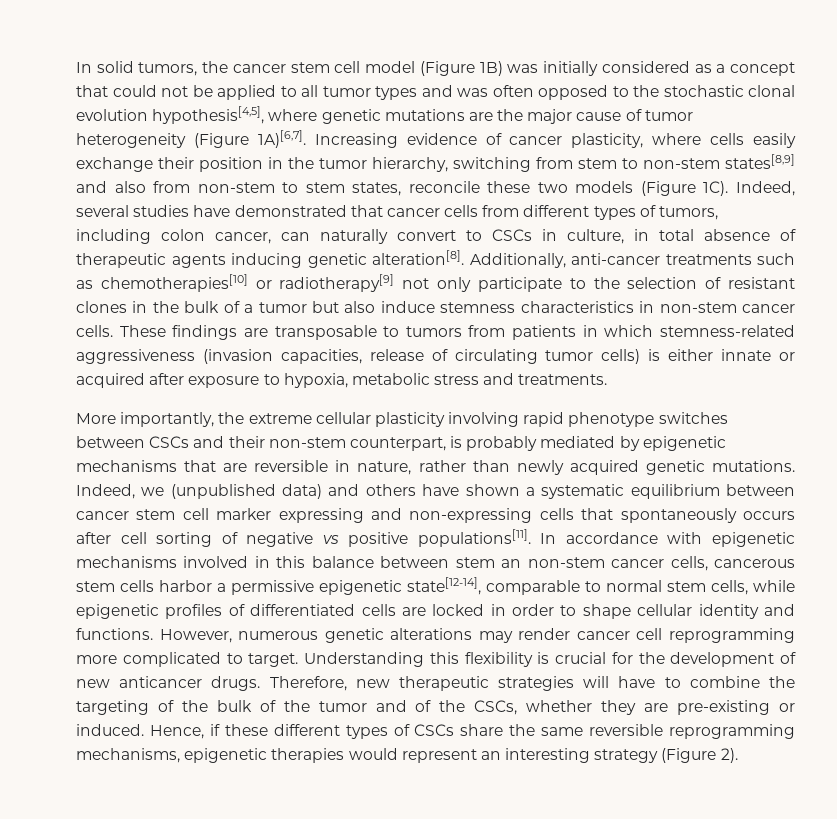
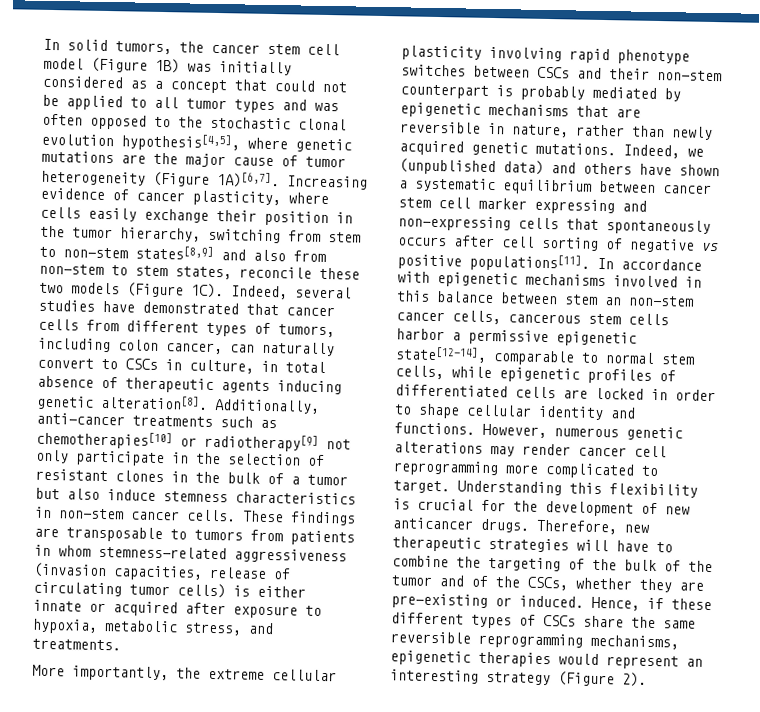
[569,278,586,289] to -> [172,452,189,464] in
[604,325,654,337] which -> [58,545,91,557] whom
[434,374,480,385] stress -> [184,622,242,636] stress,
[349,437,446,451] counterpart, -> [400,84,489,99] counterpart

